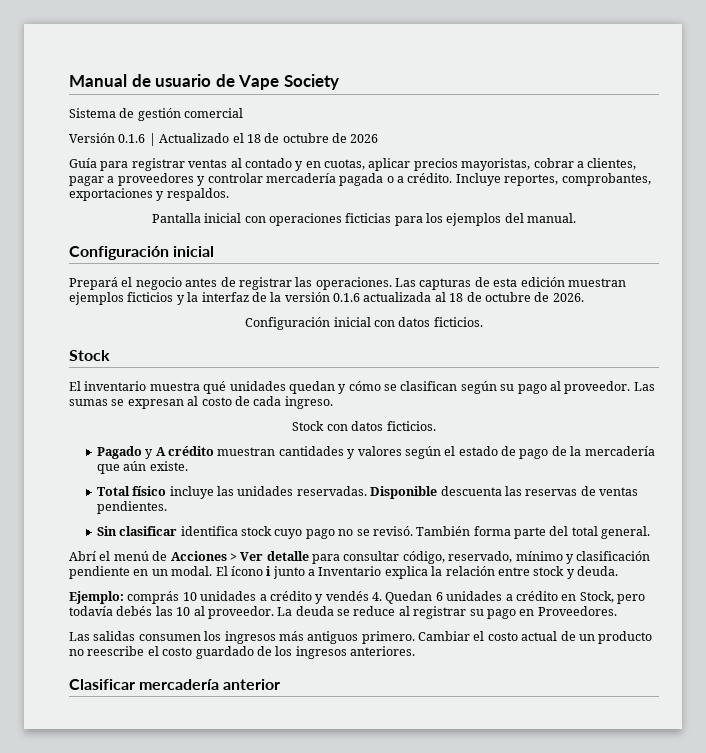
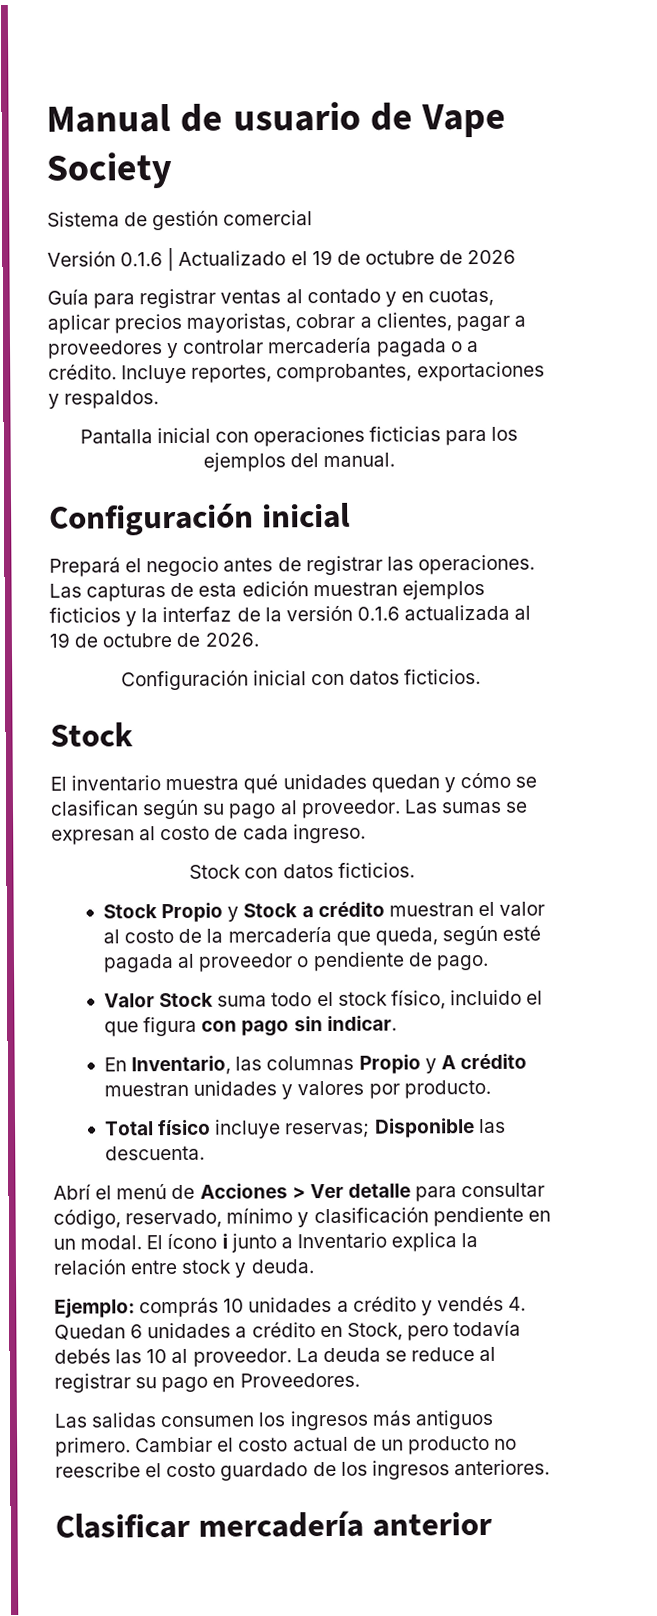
[246,134,261,143] 18 -> [311,249,333,266] 19
[449,293,464,302] 18 -> [49,632,70,648] 19
[96,446,142,459] Pagado -> [102,901,546,923] [102,924,542,946] [102,951,489,973] [103,989,544,1010] [103,1015,397,1037] [103,1054,421,1076] Stock Propio y Stock a crédito muestran el valor al costo de la mercadería que queda, según esté pagada al proveedor o pendiente de pago. // Valor Stock suma todo el stock físico, incluido el que figura con pago sin indicar. // En Inventario, las columnas Propio
[278,446,344,456] cantidades -> [193,1080,278,1096] unidades
[404,446,655,459] [96,461,188,474] [96,486,638,499] [96,501,167,514] [96,526,651,539] según el estado de pago de la mercadería que aún existe. // Total físico incluye las unidades reservadas. Disponible descuenta las reservas de ventas pendientes. // Sin clasificar identifica stock cuyo pago no se revisó. También forma parte del total general. -> [368,1079,491,1099] [104,1118,506,1139] [104,1145,205,1161] por producto. // Total físico incluye reservas; Disponible las descuenta.

